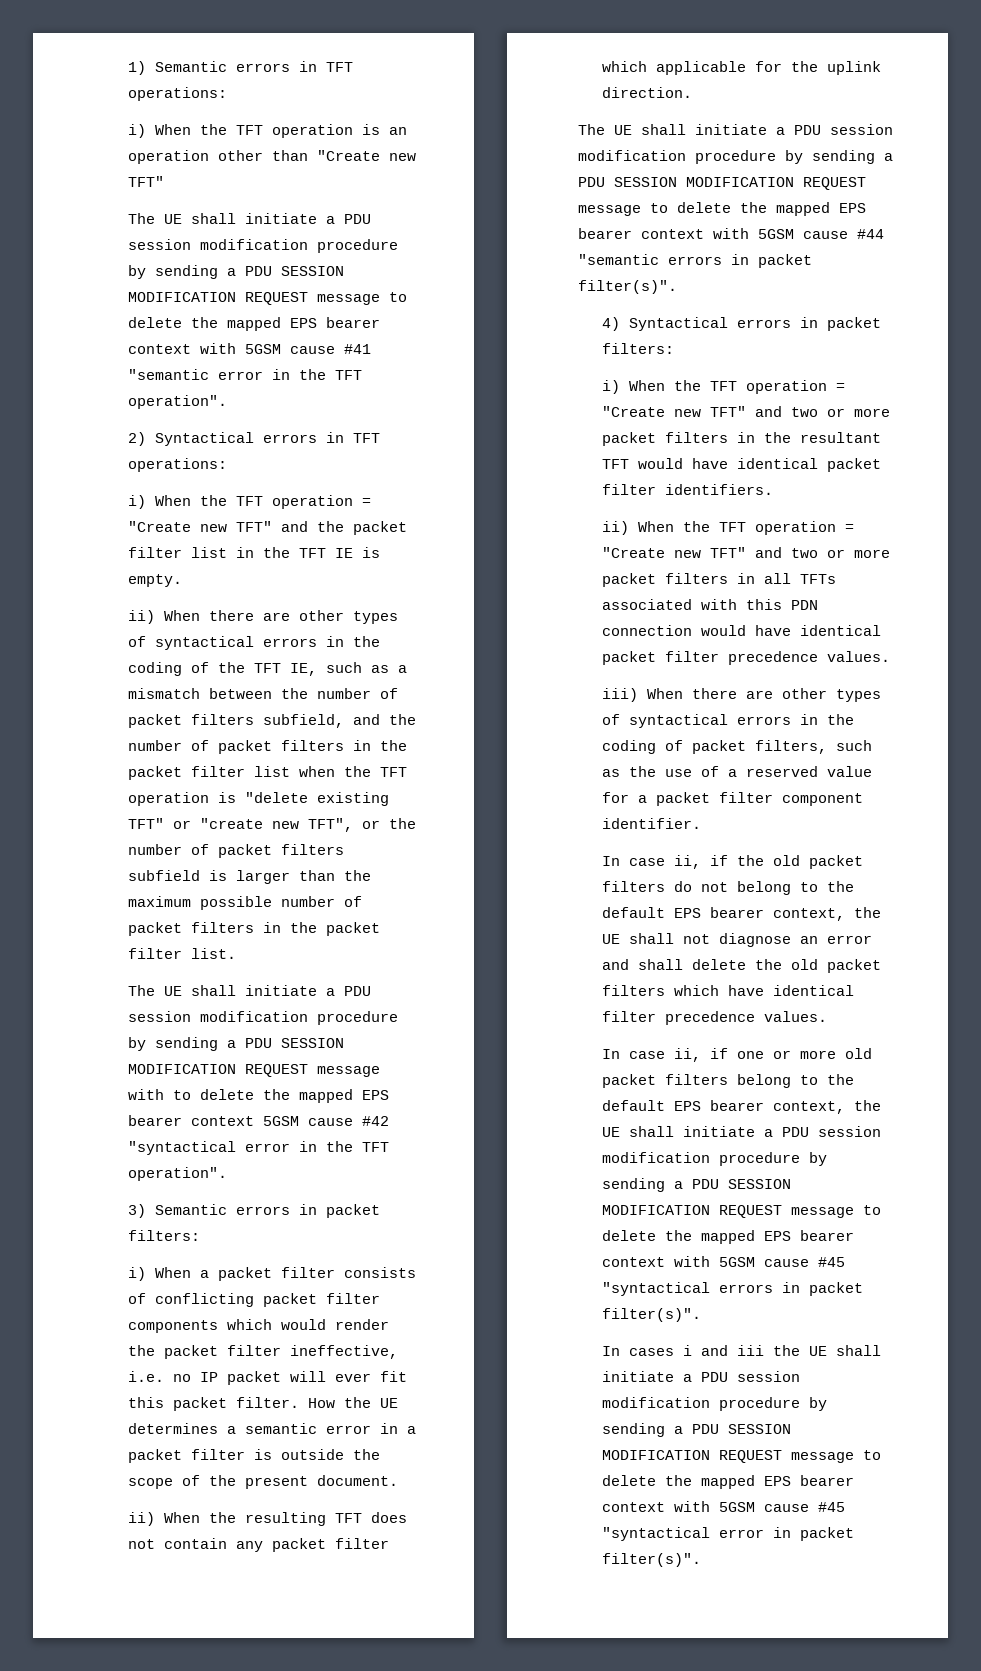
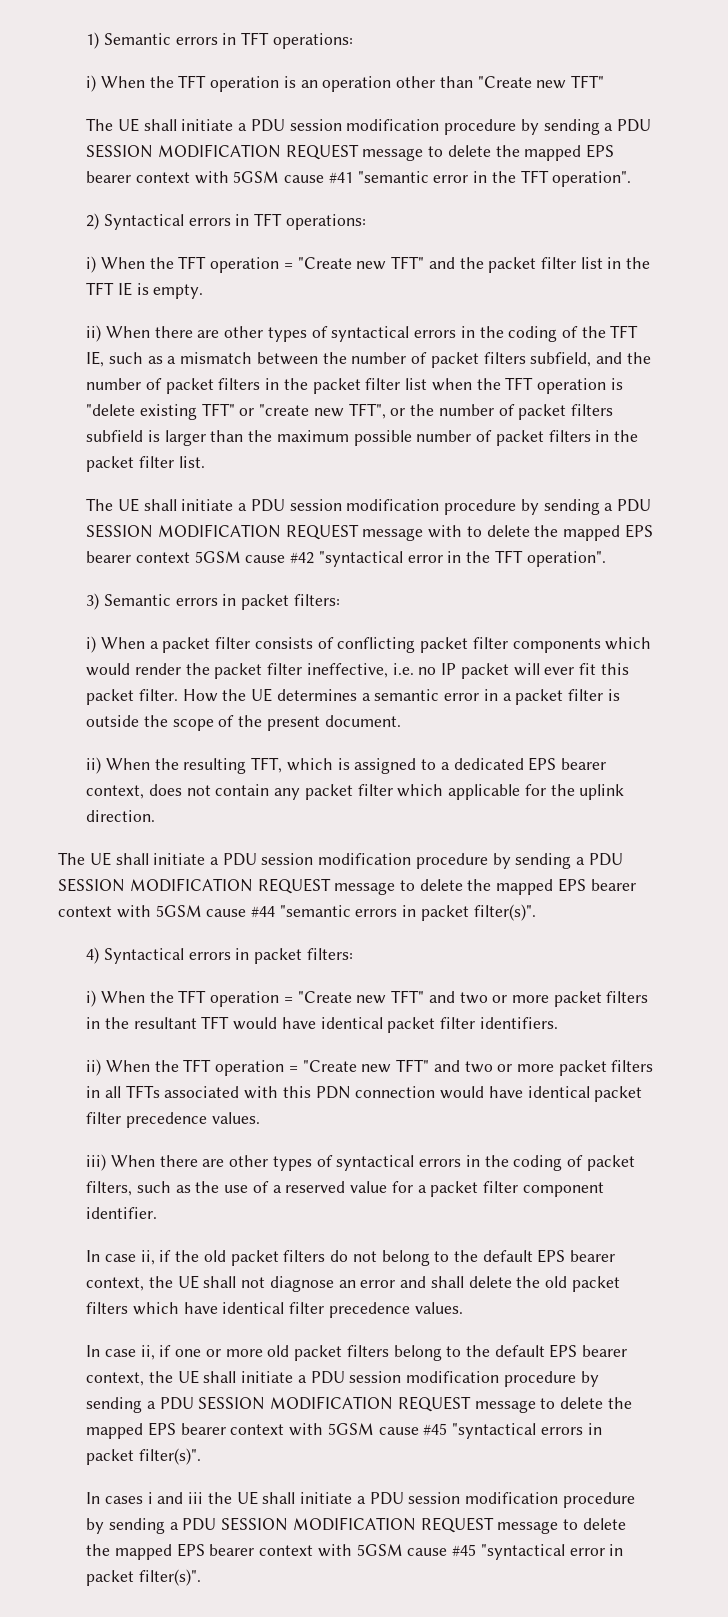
[335,1513,363,1523] TFT -> [251,757,606,774] [86,785,145,799] TFT, which is assigned to a dedicated EPS bearer context,

